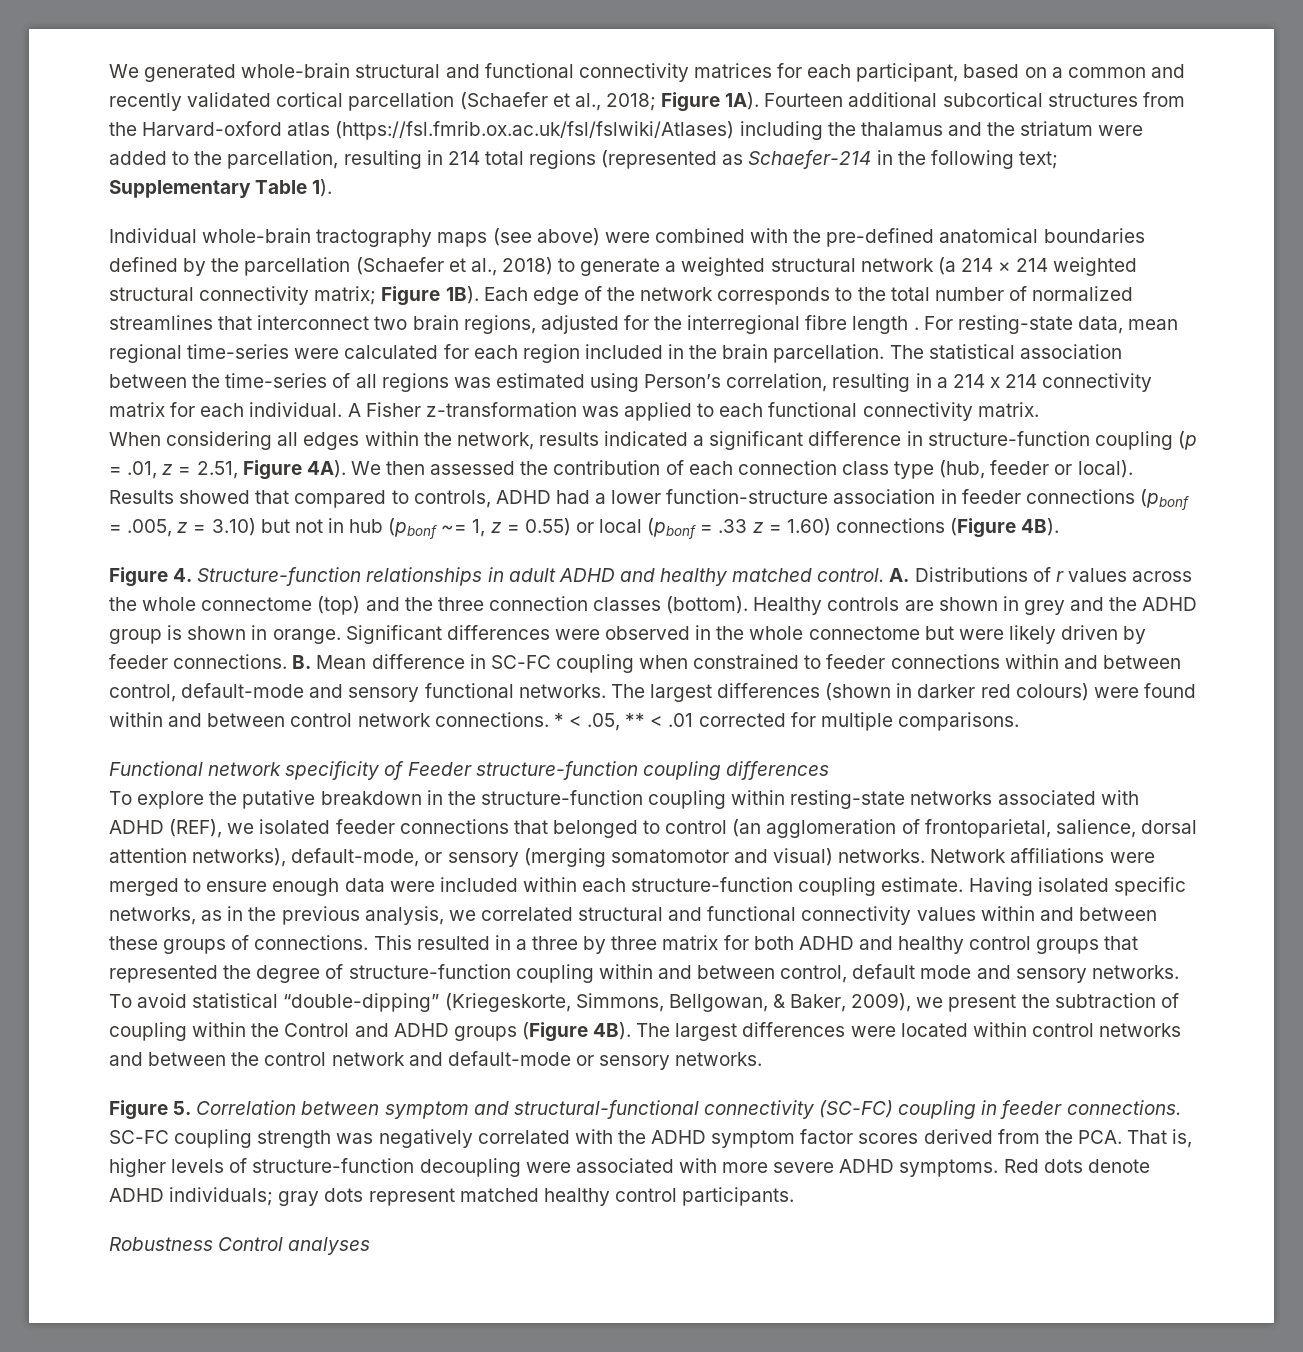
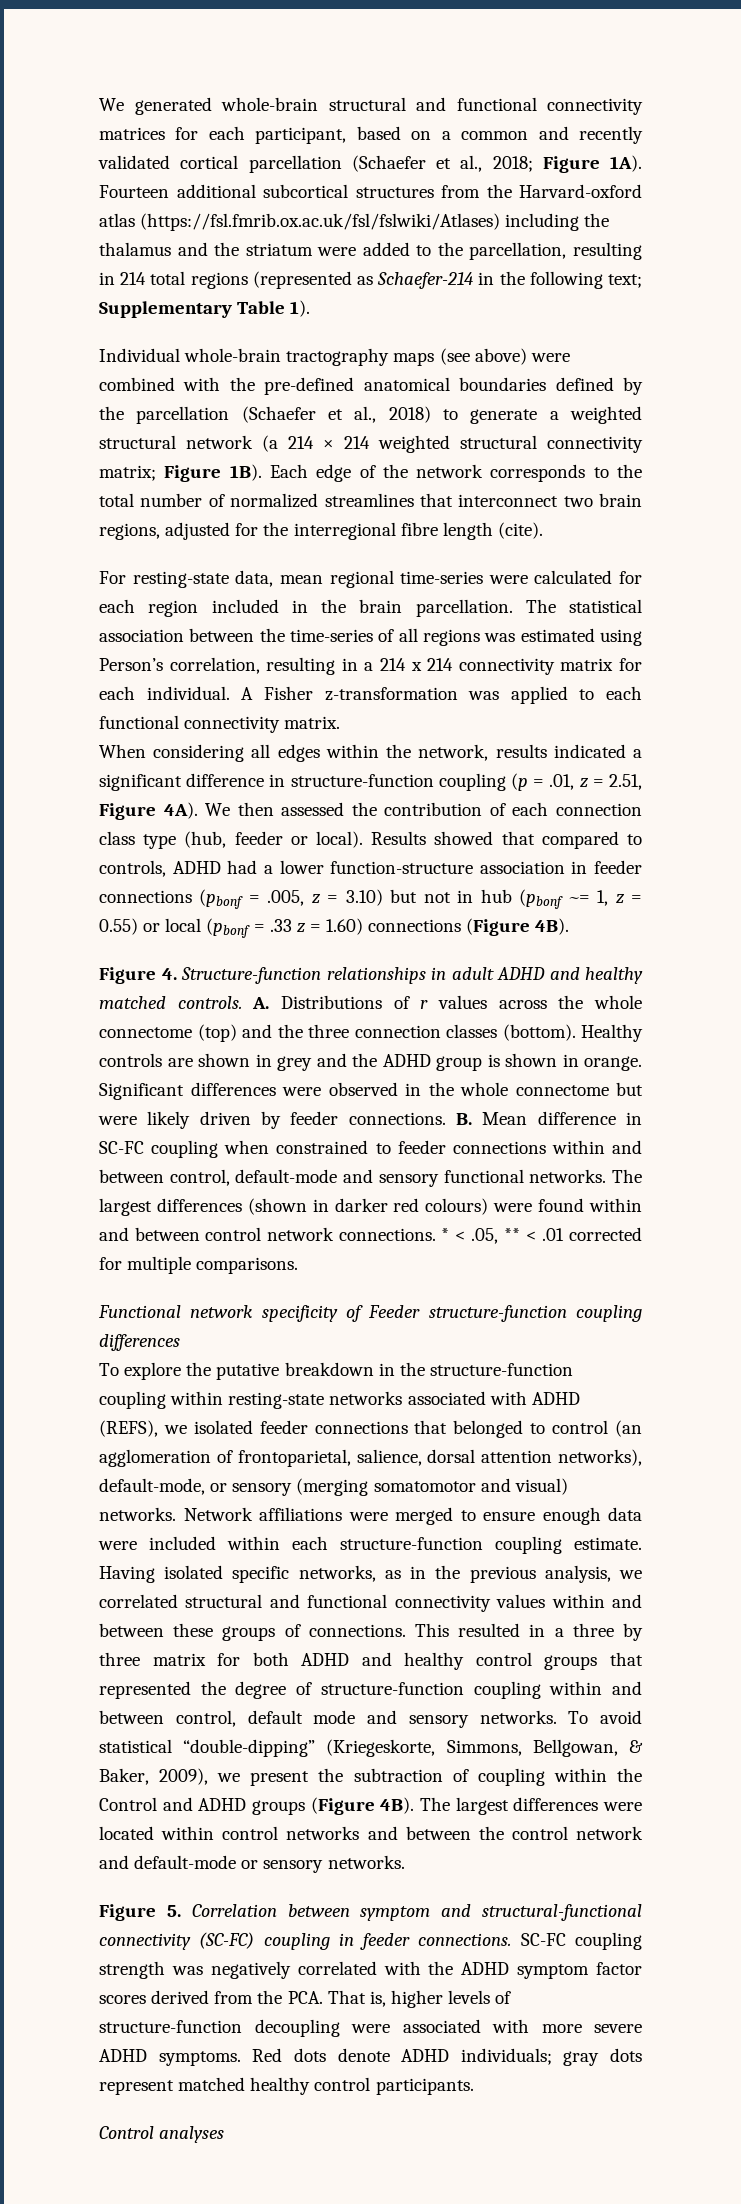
[913,327,919,330] . -> [497,522,543,539] (cite). //
[817,568,885,582] control. -> [177,996,242,1009] controls.
[169,819,223,838] (REF), -> [99,1420,158,1437] (REFS),
[109,1237,213,1251] Robustness -> (474, 2086) none

